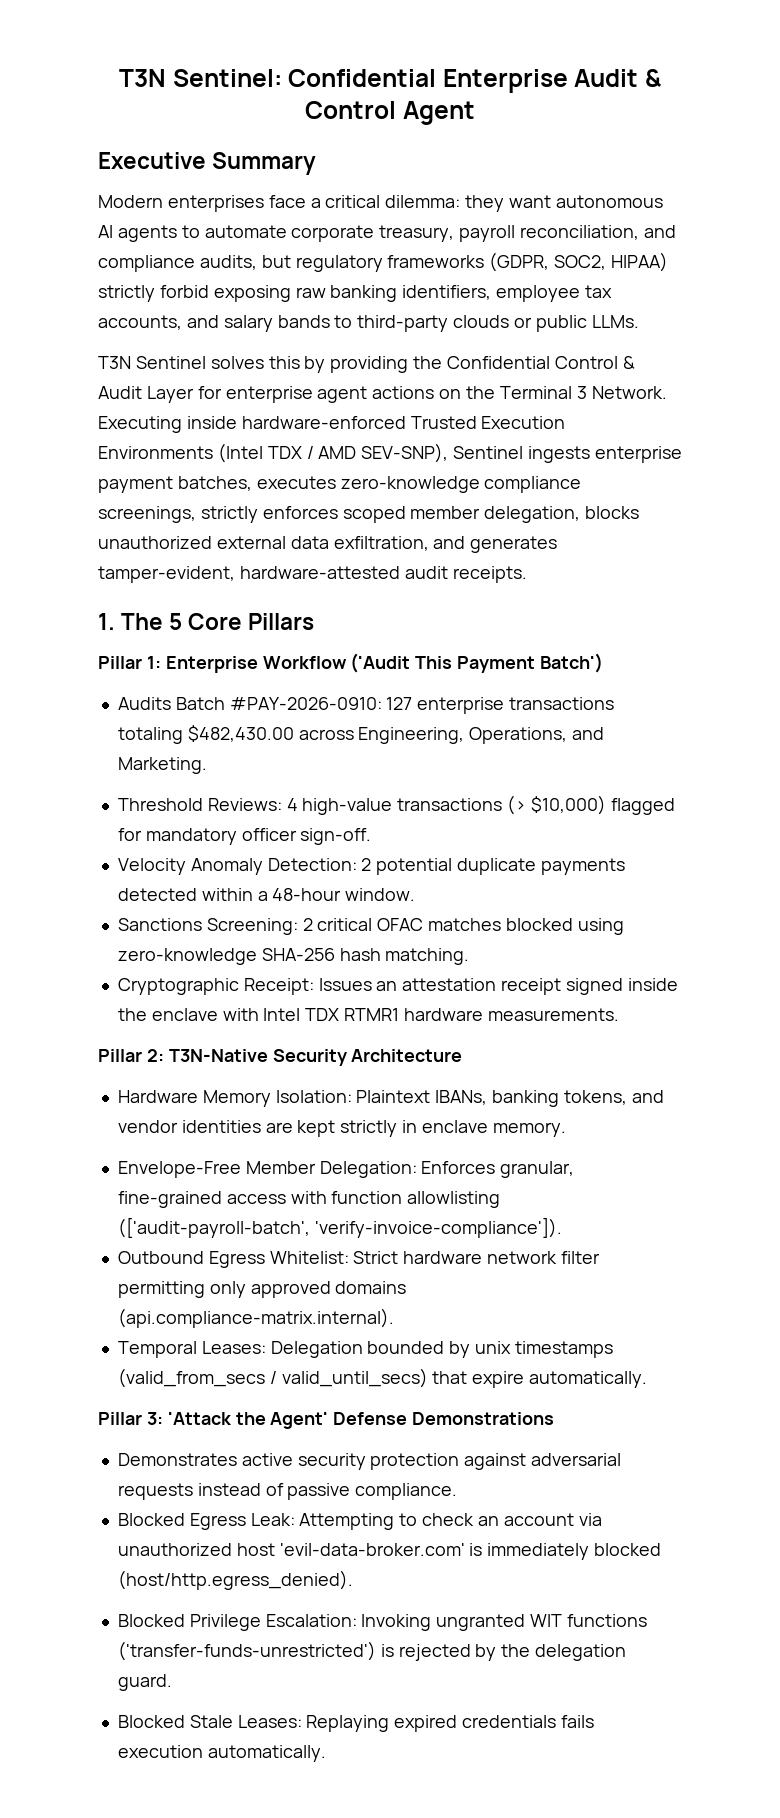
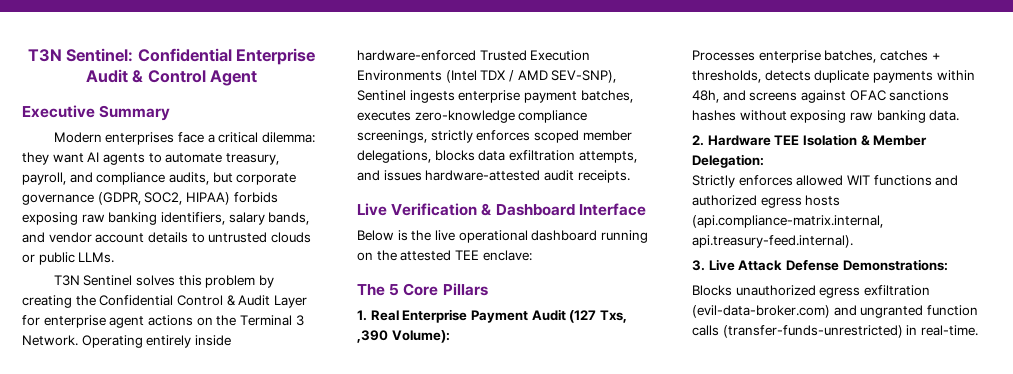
[555,195,663,208] autonomous -> (84, 158) none
[291,225,640,242] corporate treasury, payroll reconciliation, -> [225,153,279,165] [22,172,66,185] treasury, payroll,
[295,255,485,272] regulatory frameworks -> [236,173,297,185] [22,194,94,205] corporate governance
[98,285,209,302] strictly forbid -> [233,192,278,203] forbids
[496,285,613,302] [98,315,449,332] employee tax accounts, and salary bands to third-party -> [228,212,310,225] [22,232,268,243] salary bands, and vendor account details to untrusted
[304,356,409,373] by providing -> [205,275,274,288] [22,295,72,308] problem by creating
[98,416,182,433] Executing -> [81,335,192,348] Operating entirely
[484,506,640,523] [98,536,558,553] [98,566,527,583] [98,613,315,630] [98,653,604,673] [117,697,615,714] [117,725,605,744] [117,757,207,774] [117,795,675,815] [117,828,372,845] [117,858,625,875] [117,888,416,901] [117,918,624,935] [117,948,470,965] [117,978,678,995] [117,1008,619,1021] [98,1049,463,1066] [117,1090,664,1107] [117,1120,566,1137] [117,1161,575,1178] [117,1191,501,1208] [117,1217,562,1238] [117,1251,600,1268] [117,1281,407,1298] [117,1308,394,1328] [117,1341,613,1358] [117,1368,648,1388] [98,1412,555,1429] [117,1453,622,1470] [117,1483,458,1500] [117,1513,602,1530] [117,1543,662,1560] [117,1570,353,1590] [117,1614,647,1631] [117,1641,627,1661] [117,1674,172,1691] [117,1715,594,1732] [117,1745,326,1762] delegation, blocks unauthorized external data exfiltration, and generates tamper-evident, hardware-attested audit receipts. // 1. The 5 Core Pillars // Pillar 1: Enterprise Workflow ('Audit This Payment Batch') // Audits Batch #PAY-2026-0910: 127 enterprise transactions totaling $482,430.00 across Engineering, Operations, and Marketing. // Threshold Reviews: 4 high-value transactions (> $10,000) flagged for mandatory officer sign-off. // Velocity Anomaly Detection: 2 potential duplicate payments detected within a 48-hour window. // Sanctions Screening: 2 critical OFAC matches blocked using zero-knowledge SHA-256 hash matching. // Cryptographic Receipt: Issues an attestation receipt signed inside the enclave with Intel TDX RTMR1 hardware measurements. // Pillar 2: T3N-Native Security Architecture // Hardware Memory Isolation: Plaintext IBANs, banking tokens, and vendor identities are kept strictly in enclave memory. // Envelope-Free Member Delegation: Enforces granular, fine-grained access with function allowlisting (['audit-payroll-batch', 'verify-invoice-compliance']). // Outbound Egress Whitelist: Strict hardware network filter permitting only approved domains (api.compliance-matrix.internal). // Temporal Leases: Delegation bounded by unix timestamps (valid_from_secs / valid_until_secs) that expire automatically. // Pillar 3: 'Attack the Agent' Defense Demonstrations // Demonstrates active security protection against adversarial requests instead of passive compliance. // Blocked Egress Leak: Attempting to check an account via unauthorized host 'evil-data-broker.com' is immediately blocked (host/http.egress_denied). // Blocked Privilege Escalation: Invoking ungranted WIT functions ('transfer-funds-unrestricted') is rejected by the delegation guard. // Blocked Stale Leases: Replaying expired credentials fails execution automatically. -> [357,150,637,163] [357,170,630,183] [357,203,646,216] [357,230,648,243] [357,250,532,261] [357,283,488,296] [357,309,627,323] [357,330,450,343] [692,50,940,63] [692,70,975,83] [692,90,950,103] [692,110,960,123] [692,134,928,146] [692,154,764,168] [692,175,959,188] [692,195,841,208] [692,215,883,228] [692,235,853,248] [692,259,948,271] [692,285,930,298] [692,305,978,318] [692,325,978,338] delegations, blocks data exfiltration attempts, and issues hardware-attested audit receipts. // Live Verification & Dashboard Interface // Below is the live operational dashboard running on the attested TEE enclave: // The 5 Core Pillars // 1. Real Enterprise Payment Audit (127 Txs, ,390 Volume): // Processes enterprise batches, catches + thresholds, detects duplicate payments within 48h, and screens against OFAC sanctions hashes without exposing raw banking data. // 2. Hardware TEE Isolation & Member Delegation: // Strictly enforces allowed WIT functions and authorized egress hosts (api.compliance-matrix.internal, api.treasury-feed.internal). // 3. Live Attack Defense Demonstrations: // Blocks unauthorized egress exfiltration (evil-data-broker.com) and ungranted function calls (transfer-funds-unrestricted) in real-time.

